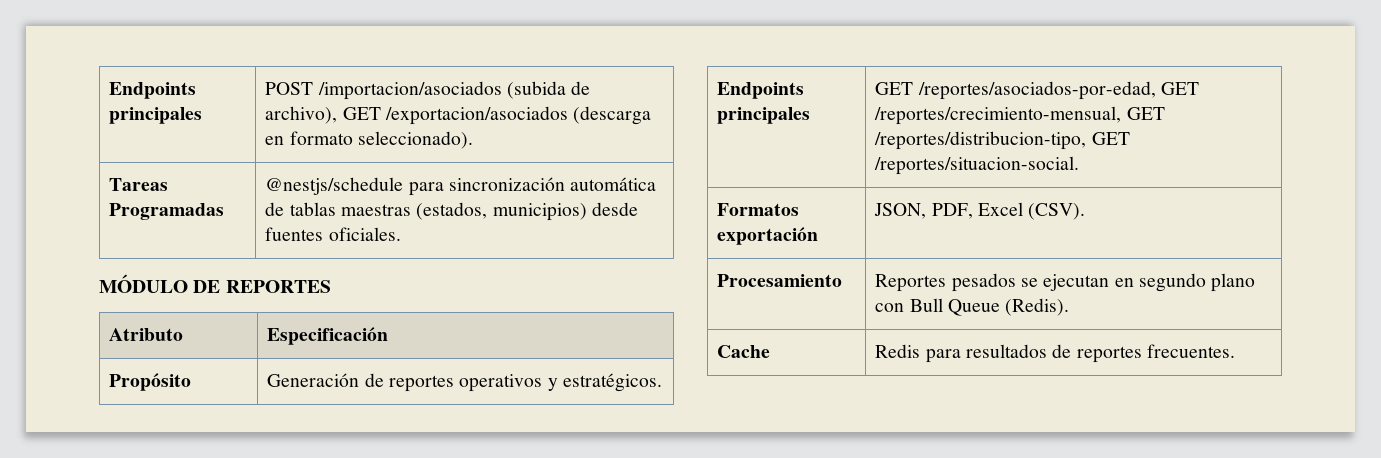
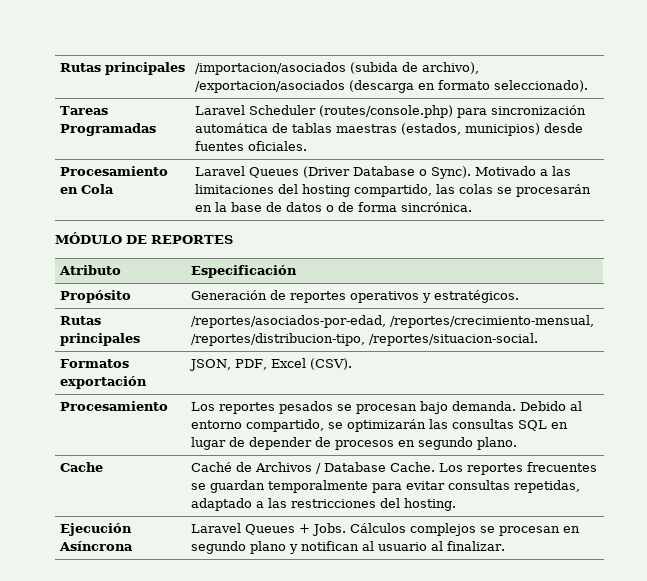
[109,82,197,99] [109,107,203,124] [265,82,314,95] Endpoints principales | POST -> [60,62,186,75] Rutas principales |
[342,107,381,120] GET -> (480, 68) none
[265,177,404,195] @nestjs/schedule -> [195,105,454,118] Laravel Scheduler (routes/console.php)
(401, 234) none -> [60,166,169,176] [60,184,115,194] [195,166,572,179] [195,184,592,197] [195,202,473,212] // Procesamiento en Cola | Laravel Queues (Driver Database o Sync). Motivado a las limitaciones del hosting compartido, las colas se procesarán en la base de datos o de forma sincrónica.
[717,82,805,99] [717,107,811,124] [875,81,1200,100] [874,106,1165,125] [874,131,1130,150] Endpoints principales | GET /reportes/asociados-por-edad, GET /reportes/crecimiento-mensual, GET /reportes/distribucion-tipo, GET -> [60,316,102,325] [60,333,141,346] [191,315,595,328] [191,333,366,346] Rutas principales | /reportes/asociados-por-edad, /reportes/crecimiento-mensual, /reportes/distribucion-tipo,
[875,273,1256,292] [875,298,1070,316] [717,345,771,358] [875,344,1235,363] Reportes pesados se ejecutan en segundo plano con Bull Queue (Redis). // Cache | Redis para resultados de reportes frecuentes. -> [191,401,583,414] [191,419,569,432] [191,437,518,450] [60,462,104,472] [191,462,598,475] [191,480,581,493] [191,498,457,511] [60,523,133,536] [59,541,134,551] [191,523,581,536] [191,541,506,554] Los reportes pesados se procesan bajo demanda. Debido al entorno compartido, se optimizarán las consultas SQL en lugar de depender de procesos en segundo plano. // Cache | Caché de Archivos / Database Cache. Los reportes frecuentes se guardan temporalmente para evitar consultas repetidas, adaptado a las restricciones del hosting. // Ejecución Asíncrona | Laravel Queues + Jobs. Cálculos complejos se procesan en segundo plano y notifican al usuario al finalizar.

